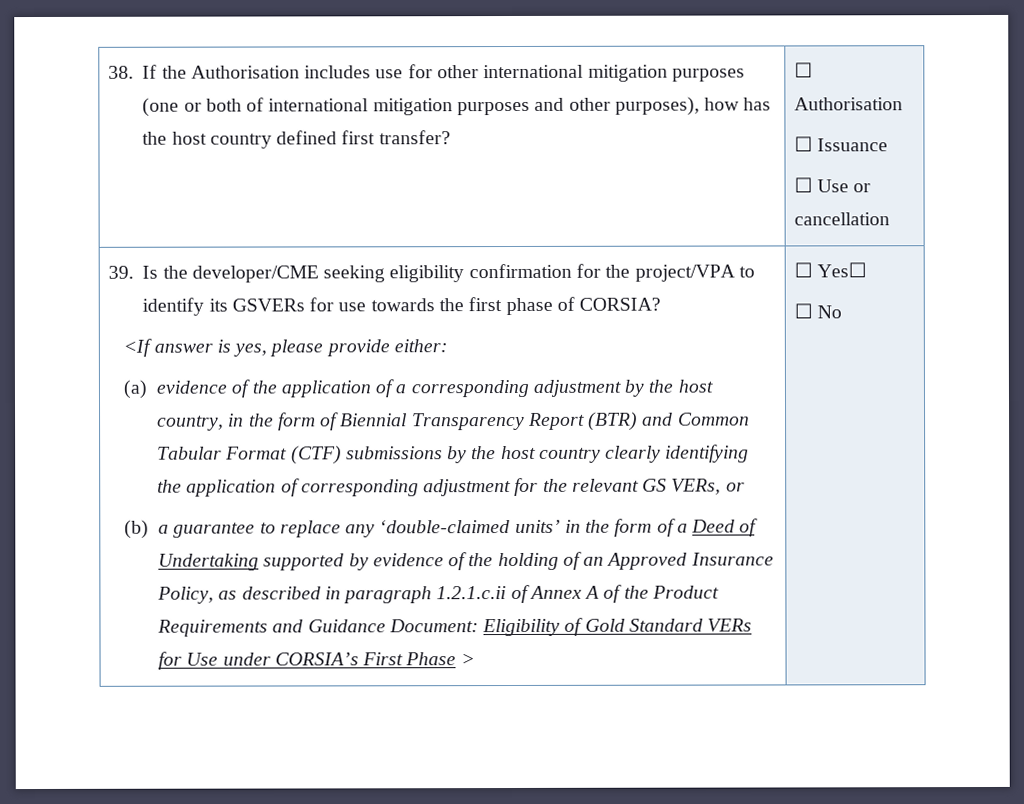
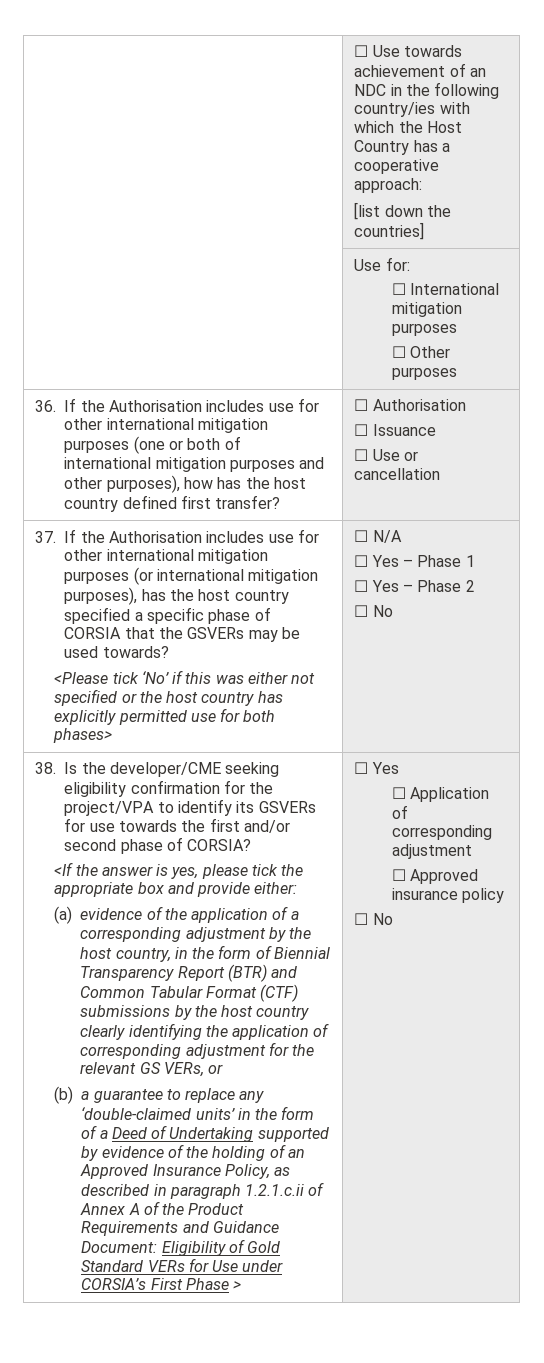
[107,65,134,79] 38. -> [354,45,463,57] [354,63,487,77] [354,82,500,99] [354,102,470,117] [354,121,463,133] [354,140,451,155] [354,159,440,174] [354,178,423,193] [354,202,452,220] [354,222,425,240] [354,257,410,271] [391,283,500,295] [391,302,462,317] [391,323,457,336] [391,346,451,358] [391,367,457,380] [35,400,57,412] | ☐ Use towards achievement of an NDC in the following country/ies with which the Host Country has a cooperative approach: // [list down the countries] // | Use for: // ☐ International mitigation purposes // ☐ Other purposes // 36.
[107,265,134,279] 39. -> [35,529,319,543] [64,549,269,564] [64,567,319,585] [64,587,289,605] [64,607,271,624] [64,627,300,642] [64,646,169,658] [54,670,316,684] [54,689,283,706] [54,708,276,725] [53,728,113,743] [354,530,402,543] [354,555,475,567] [354,580,475,592] [354,605,393,617] [35,762,57,774] 37. If the Authorisation includes use for other international mitigation purposes (or international mitigation purposes), has the host country specified a specific phase of CORSIA that the GSVERs may be used towards? // <Please tick ‘No’ if this was either not specified or the host country has explicitly permitted use for both phases> | ☐ N/A // ☐ Yes – Phase 1 // ☐ Yes – Phase 2 // ☐ No // 38.
(503, 304) none -> [243,820,290,833] [64,839,117,851] and/or second
(153, 347) none -> [75,864,98,876] the
(324, 348) none -> [252,864,304,876] [54,882,194,897] tick the appropriate box and
[816,262,867,278] Yes☐ -> [371,762,399,774] [391,787,490,802] [391,805,408,819] [391,825,492,840] [391,844,472,859] [391,869,479,884] [391,888,505,903] Yes // ☐ Application of corresponding adjustment // ☐ Approved insurance policy

